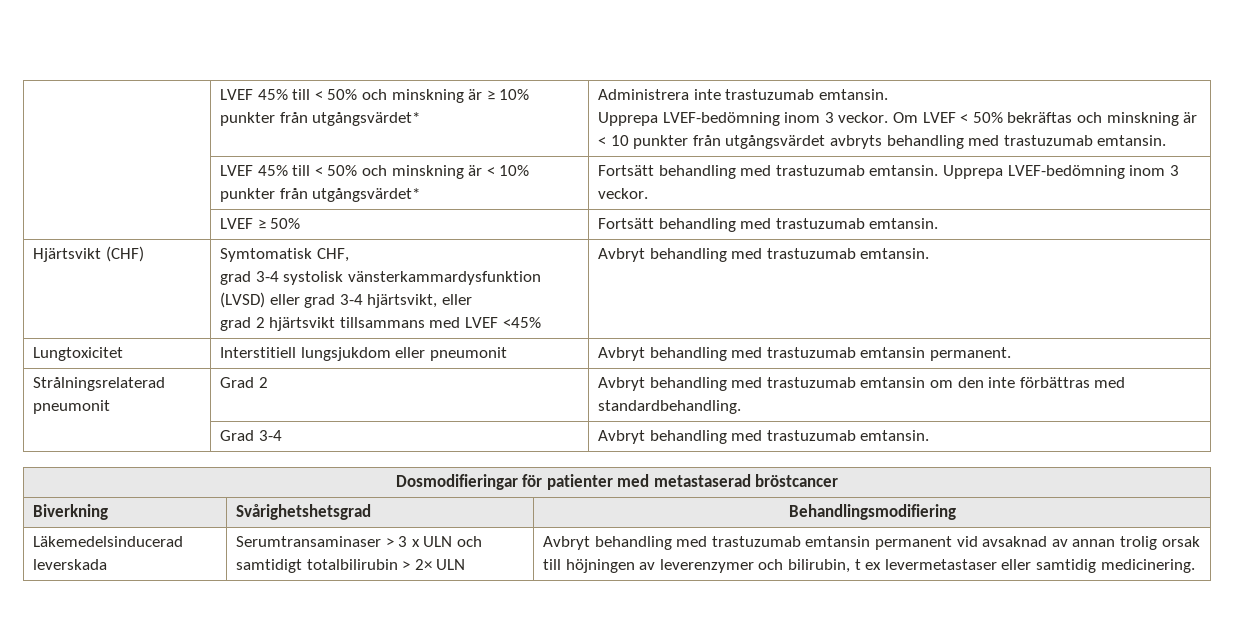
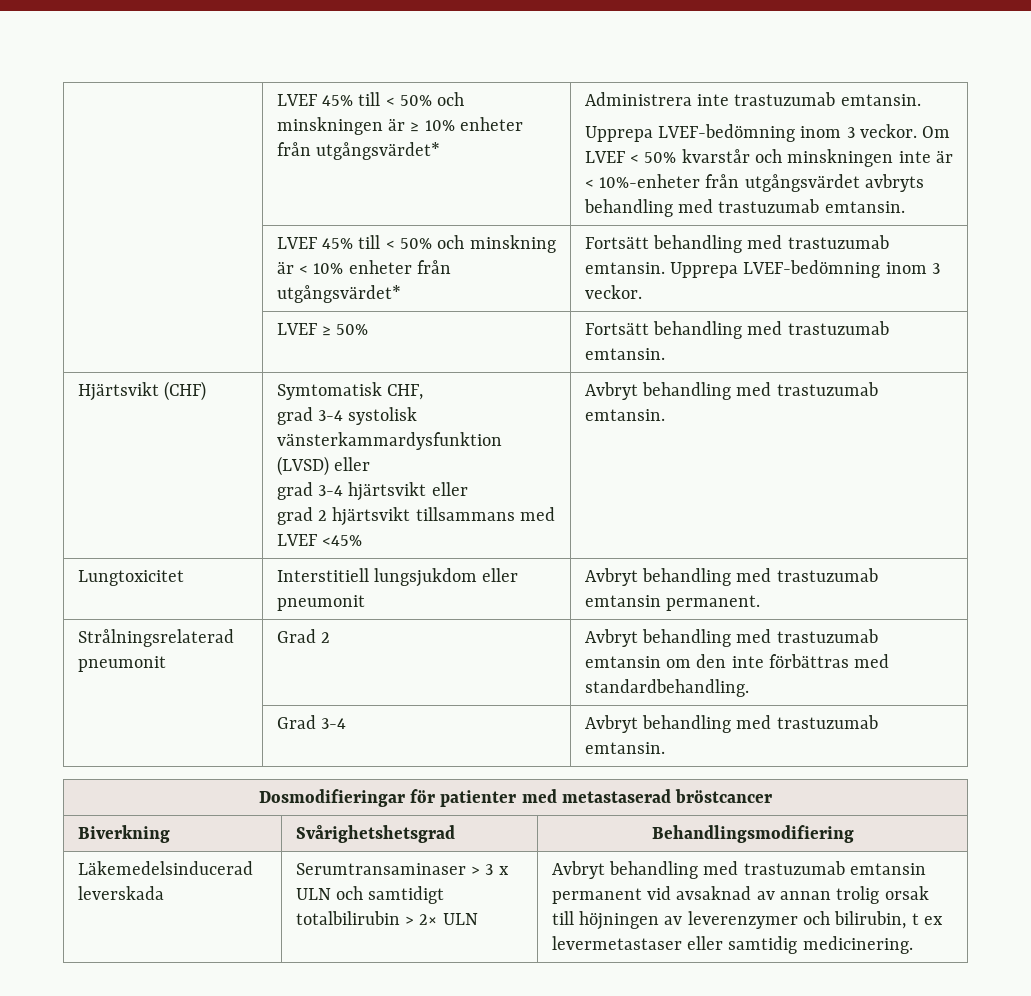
[220,89,464,103] | LVEF 45% till < 50% och minskning -> [276,92,465,106] [276,117,383,135] | LVEF 45% till < 50% och minskningen
[220,112,276,126] punkter -> [459,117,523,131] enheter
[1007,112,1198,126] [598,135,689,149] bekräftas och minskning är < 10 punkter -> [681,149,953,167] [584,174,701,188] kvarstår och minskningen inte är < 10%-enheter
[220,188,276,202] punkter -> [348,260,412,274] enheter
[304,294,438,308] grad 3-4 hjärtsvikt, -> [276,482,427,501] // grad 3-4 hjärtsvikt

